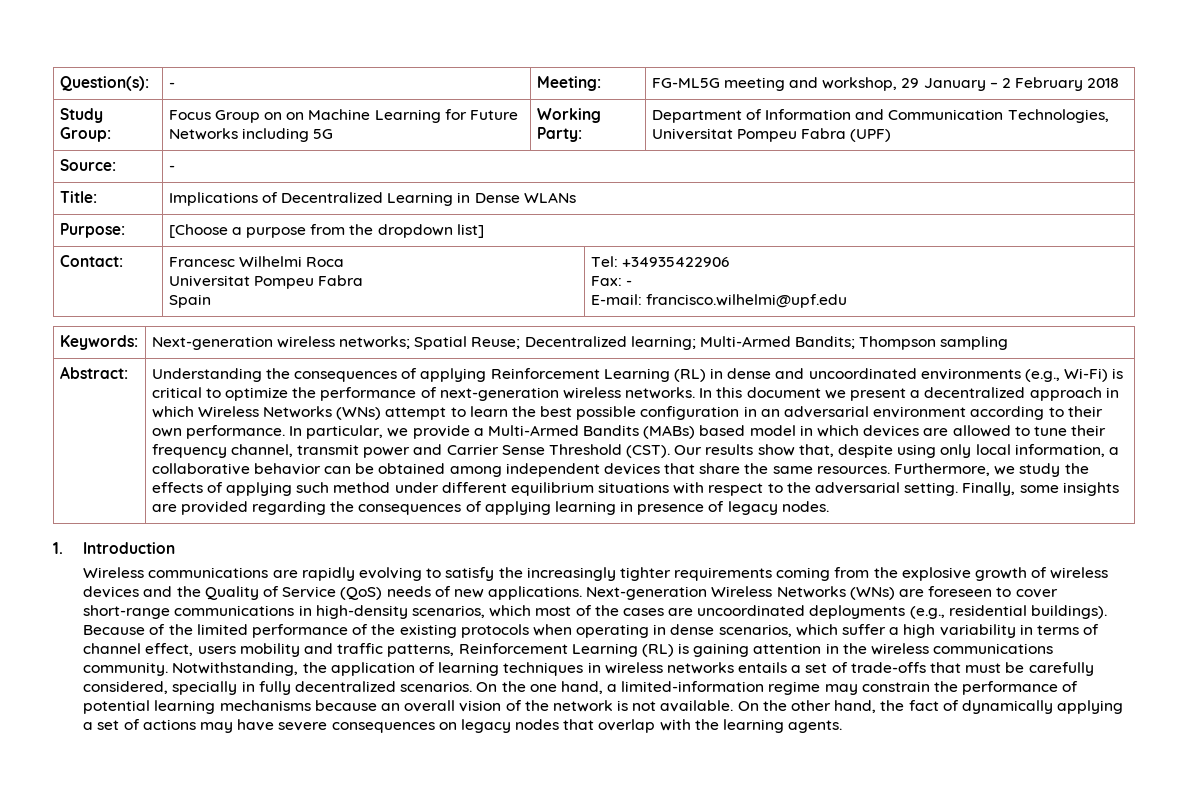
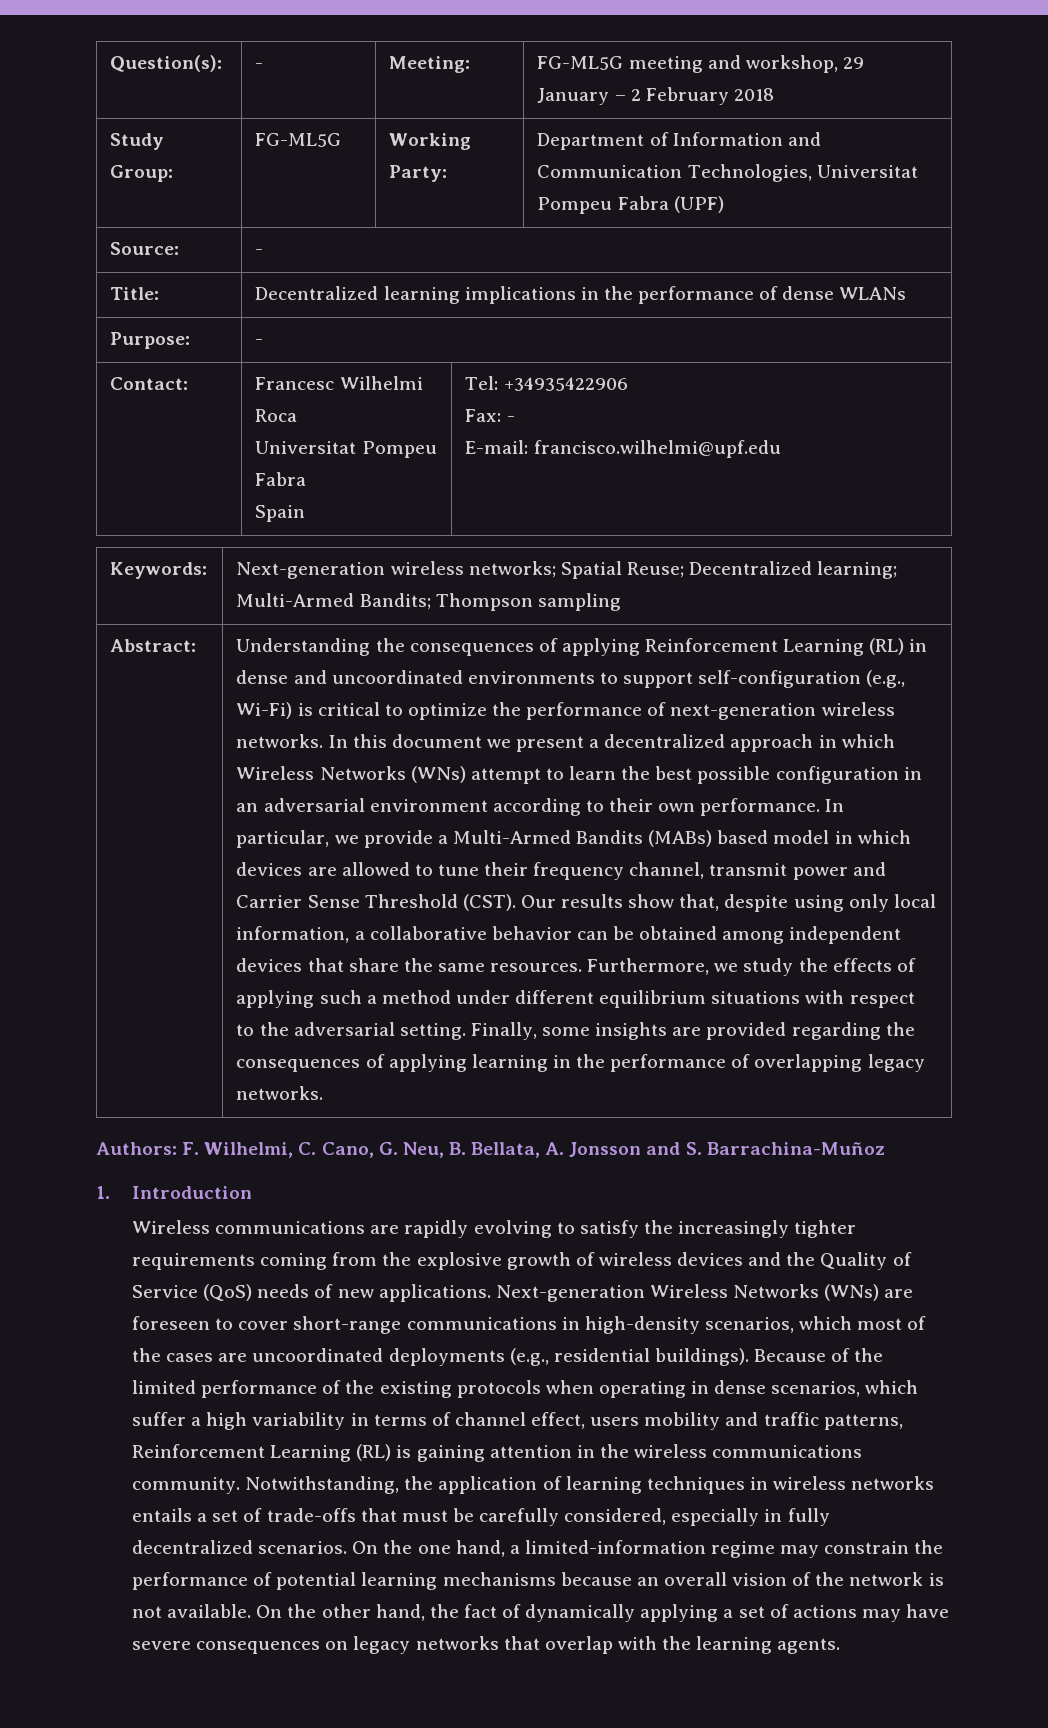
[168,109,518,123] [168,128,333,142] Focus Group on on Machine Learning for Future Networks including 5G -> [255,133,342,147] FG-ML5G
[168,192,576,206] [59,223,125,238] [168,224,484,238] Implications of Decentralized Learning in Dense WLANs // Purpose: | [Choose a purpose from the dropdown list] -> [255,286,907,304] [110,332,191,349] [255,339,264,345] Decentralized learning implications in the performance of dense WLANs // Purpose: | -
(1021, 374) none -> [599,670,862,688] to support self-configuration
(330, 487) none -> [366,995,377,1004] a
[637,501,829,515] presence of legacy nodes. -> [576,1054,925,1072] [236,1086,324,1100] [96,1142,885,1158] the performance of overlapping legacy networks. // Authors: F. Wilhelmi, C. Cano, G. Neu, B. Bellata, A. Jonsson and S. Barrachina-Muñoz
[172,681,238,695] specially -> [671,1508,760,1526] especially
[515,719,560,730] nodes -> [415,1636,499,1650] networks

